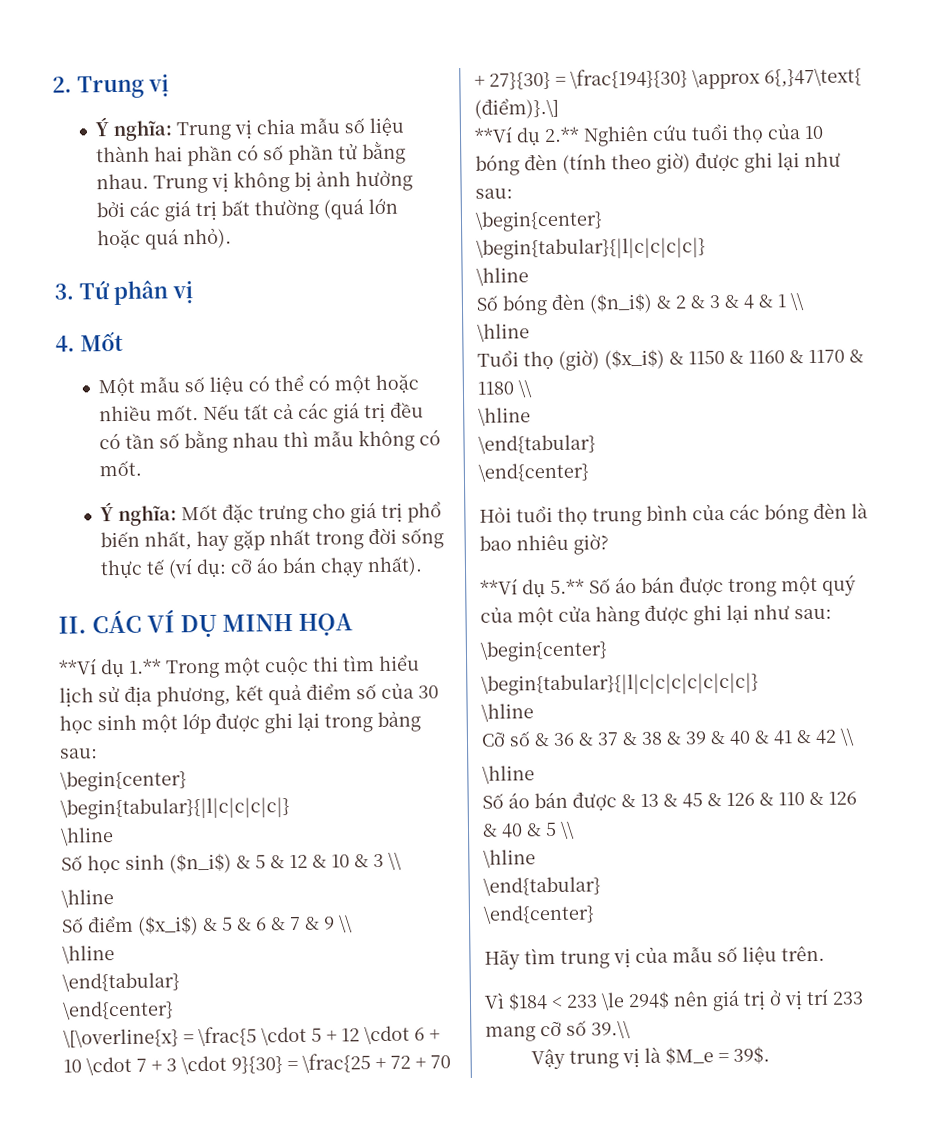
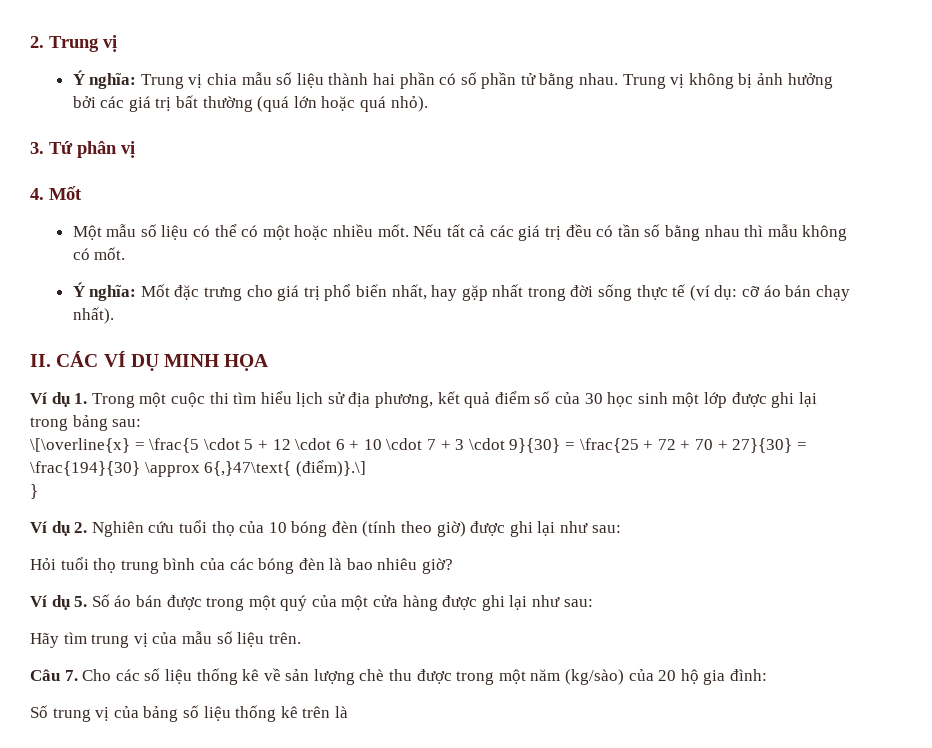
[59,658,162,679] **Ví dụ 1.** -> [30,392,88,407] Ví dụ 1.
[60,770,187,792] [60,797,290,820] [60,827,114,846] [61,851,402,875] [61,889,114,908] [61,914,353,936] [62,945,115,964] [62,972,180,992] [62,1000,174,1020] // \begin{center} // \begin{tabular}{|l|c|c|c|c|} // \hline // Số học sinh ($n_i$) & 5 & 12 & 10 & 3 \\ // \hline // Số điểm ($x_i$) & 5 & 6 & 7 & 9 \\ // \hline // \end{tabular} // \end{center} -> (142, 423) none
[474,126,580,147] **Ví dụ 2.** -> [30,484,38,499] [30,521,88,536] } // Ví dụ 2.
[475,210,603,232] [476,237,706,260] [476,267,529,286] [476,292,805,316] [477,323,530,342] [477,349,864,371] [477,379,533,398] [478,407,531,426] [478,434,596,454] [478,462,589,482] // \begin{center} // \begin{tabular}{|l|c|c|c|c|} // \hline // Số bóng đèn ($n_i$) & 2 & 3 & 4 & 1 \\ // \hline // Tuổi thọ (giờ) ($x_i$) & 1150 & 1160 & 1170 & 1180 \\ // \hline // \end{tabular} // \end{center} -> (621, 529) none
[480,578,585,599] **Ví dụ 5.** -> [30,595,88,610] Ví dụ 5.
[480,640,608,662] [481,672,759,696] [481,703,534,722] [481,727,855,747] [482,765,535,784] [482,791,857,812] [482,820,575,839] [483,849,536,868] [483,876,601,896] [483,904,595,924] // \begin{center} // \begin{tabular}{|l|c|c|c|c|c|c|c|} // \hline // Cỡ số & 36 & 37 & 38 & 39 & 40 & 41 & 42 \\ // \hline // Số áo bán được & 13 & 45 & 126 & 110 & 126 & 40 & 5 \\ // \hline // \end{tabular} // \end{center} -> (593, 603) none
[484,988,864,1012] [485,1020,631,1042] [531,1046,771,1070] Vì $184 < 233 \le 294$ nên giá trị ở vị trí 233 mang cỡ số 39.\\ // Vậy trung vị là $M_e = 39$. -> [30,668,767,685] [30,705,348,722] Câu 7. Cho các số liệu thống kê về sản lượng chè thu được trong một năm (kg/sào) của 20 hộ gia đình: // Số trung vị của bảng số liệu thống kê trên là

